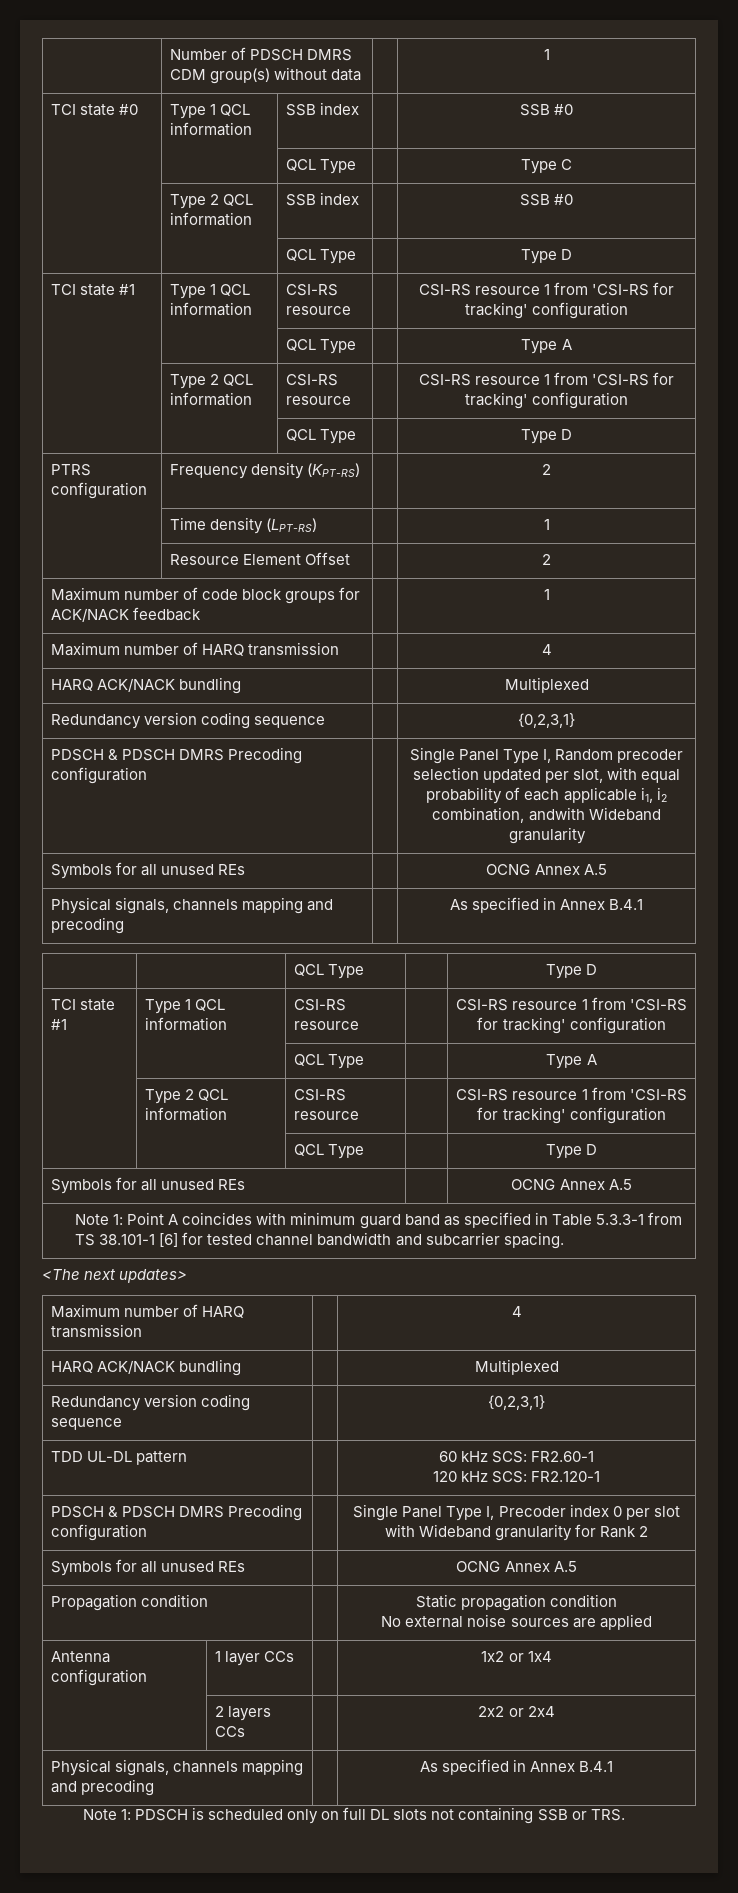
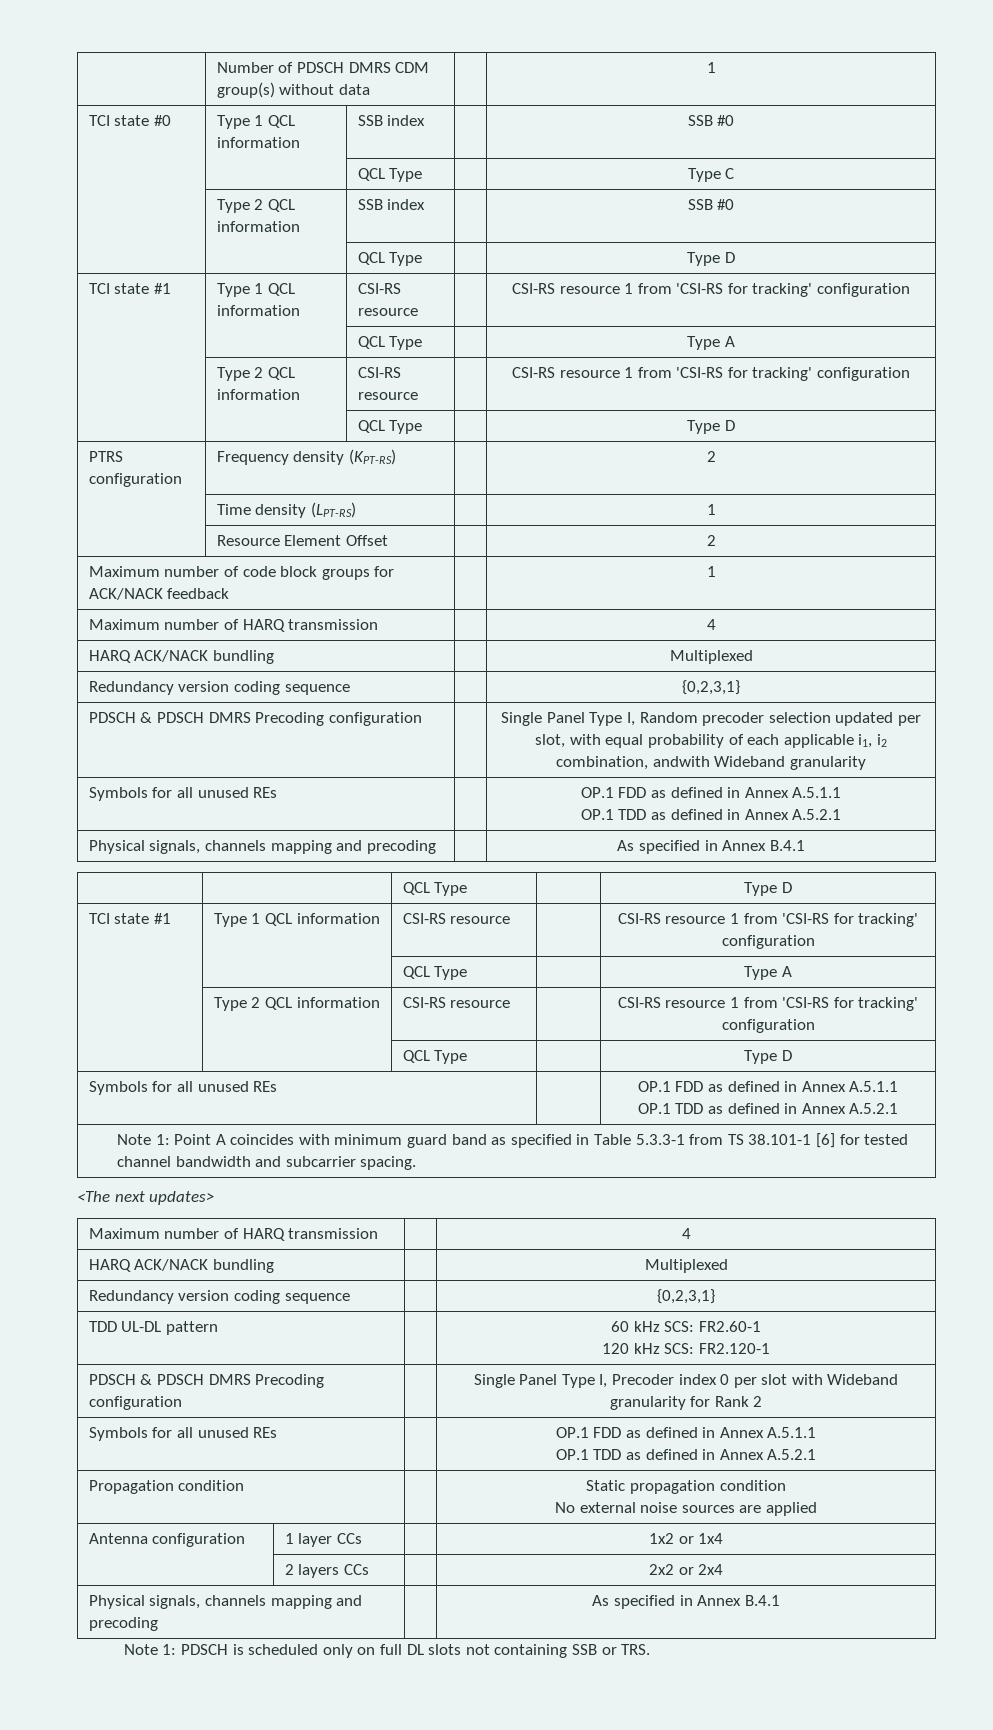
[486,864,607,875] OCNG Annex A.5 -> [580,787,842,798] [580,809,842,820] OP.1 FDD as defined in Annex A.5.1.1 // OP.1 TDD as defined in Annex A.5.2.1
[511,1179,632,1190] OCNG Annex A.5 -> [637,1081,899,1092] [637,1103,899,1114] OP.1 FDD as defined in Annex A.5.1.1 // OP.1 TDD as defined in Annex A.5.2.1
[456,1561,577,1572] OCNG Annex A.5 -> [555,1427,817,1438] [555,1449,817,1460] OP.1 FDD as defined in Annex A.5.1.1 // OP.1 TDD as defined in Annex A.5.2.1

